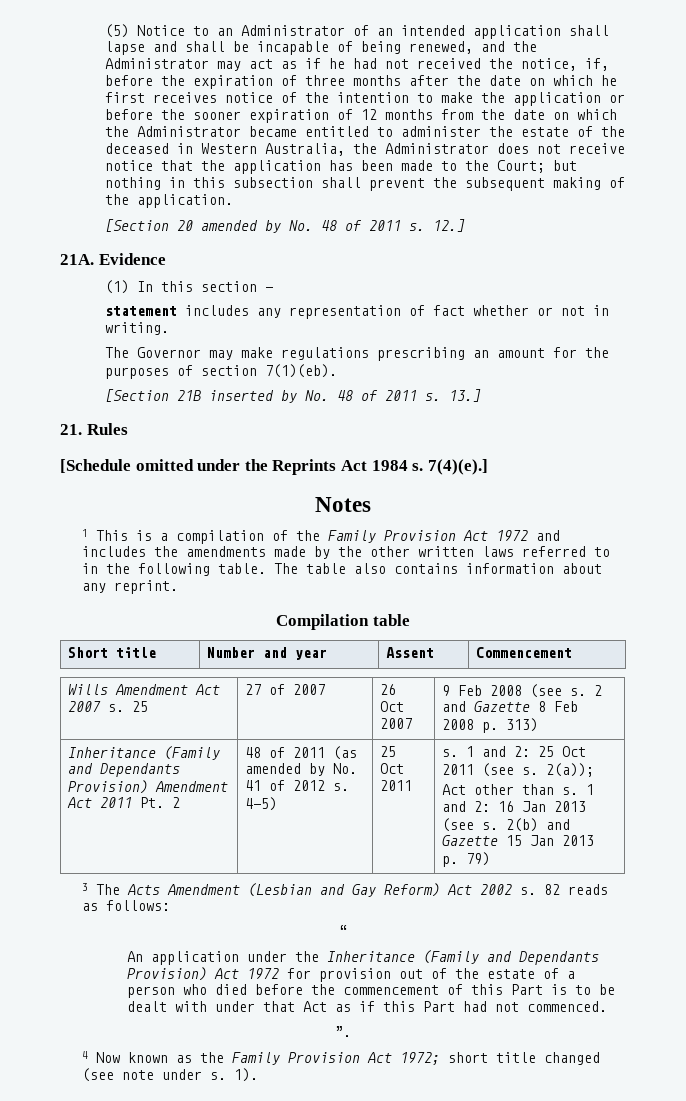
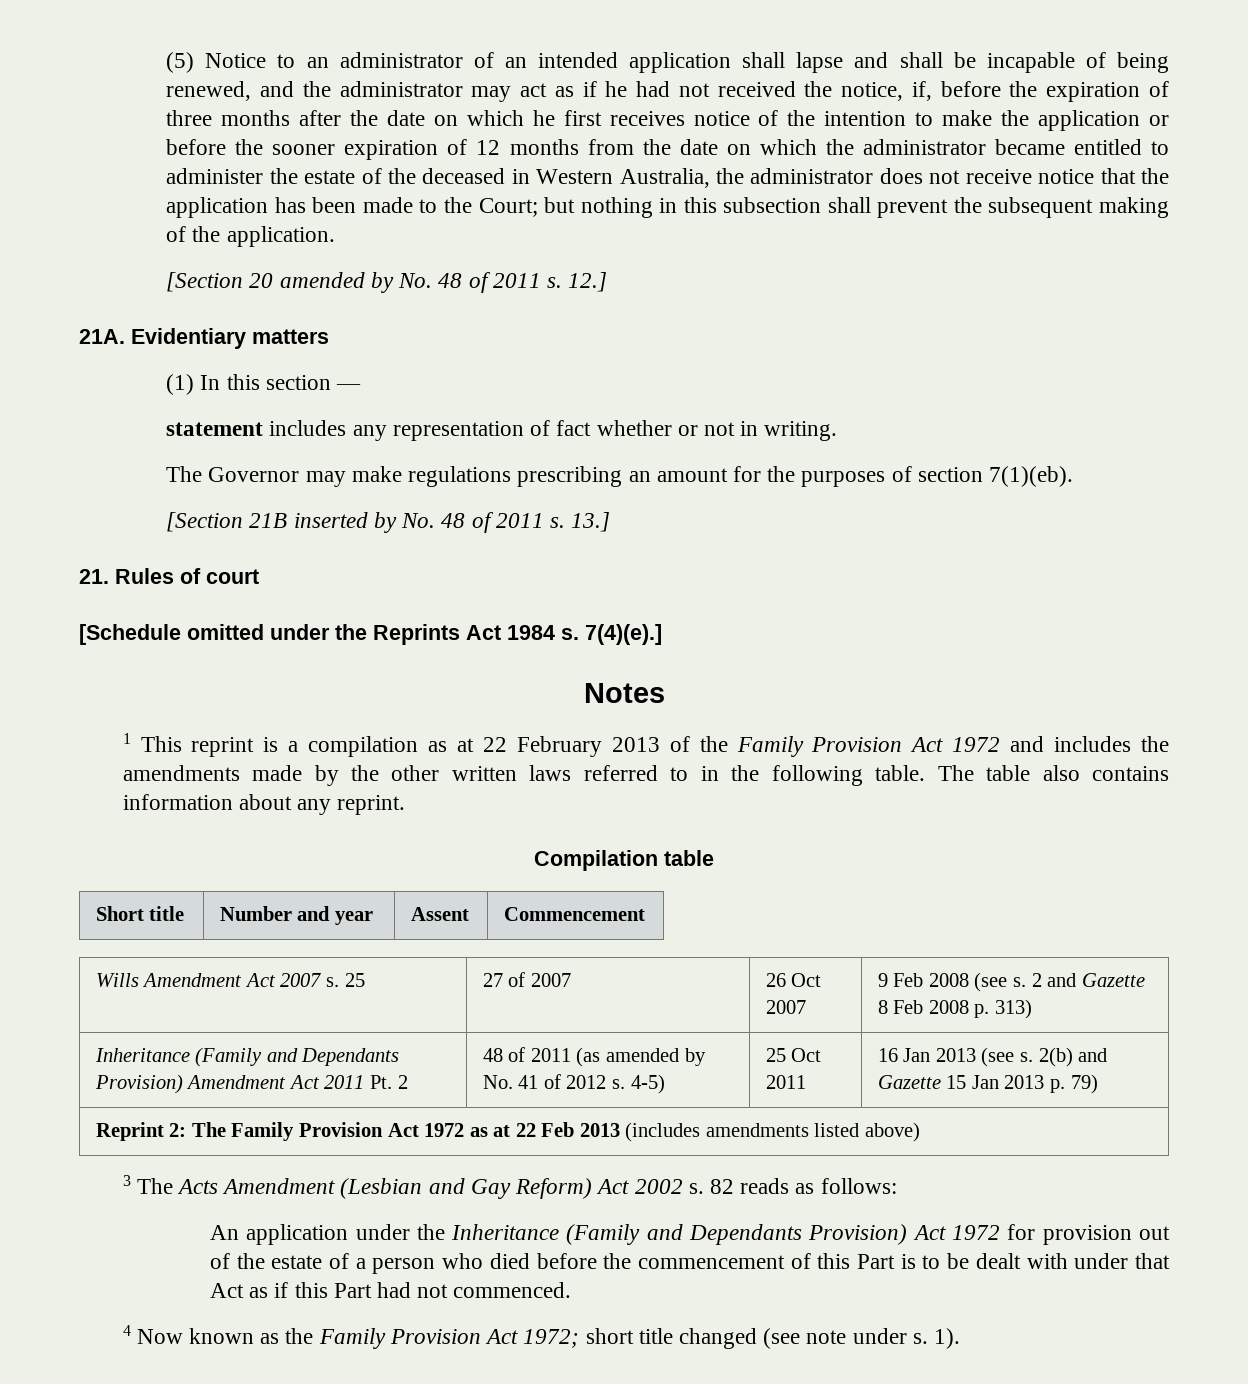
[240,25,345,36] Administrator -> [339,52,463,68] administrator
[104,58,209,69] Administrator -> [339,81,463,97] administrator
[136,126,241,137] Administrator -> [862,139,986,155] administrator
[384,143,489,154] Administrator -> [750,168,874,184] administrator
[98,253,166,265] Evidence -> [131,328,329,349] Evidentiary matters
(128, 429) none -> [180,568,259,584] of court
(129, 535) none -> [191,737,255,757] reprint
(265, 537) none -> [428,736,660,757] as at 22 February 2013
[442,746,587,757] [442,763,595,777] [442,784,595,795] [442,801,491,812] s. 1 and 2: 25 Oct 2011 (see s. 2(a)); // Act other than s. 1 and 2: -> (806, 1082) none
(491, 859) none -> [95,1122,920,1142] // Reprint 2: The Family Provision Act 1972 as at 22 Feb 2013 (includes amendments listed above)
[339,925,347,936] // “ -> (897, 1186) none
[335,1026,351,1037] // ”. -> (572, 1290) none

